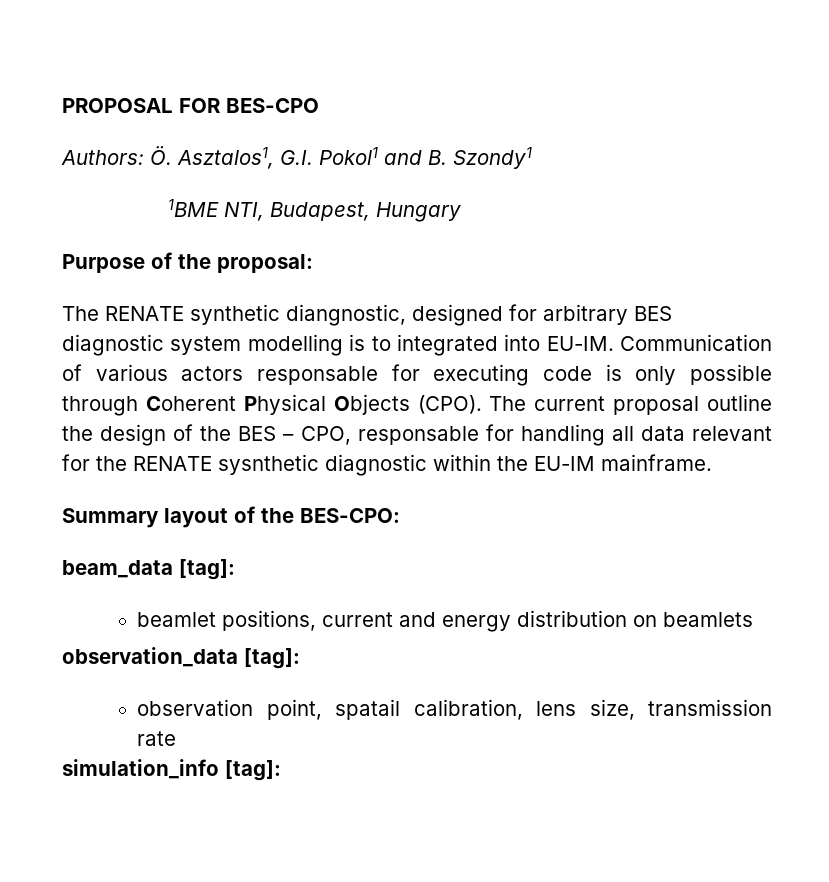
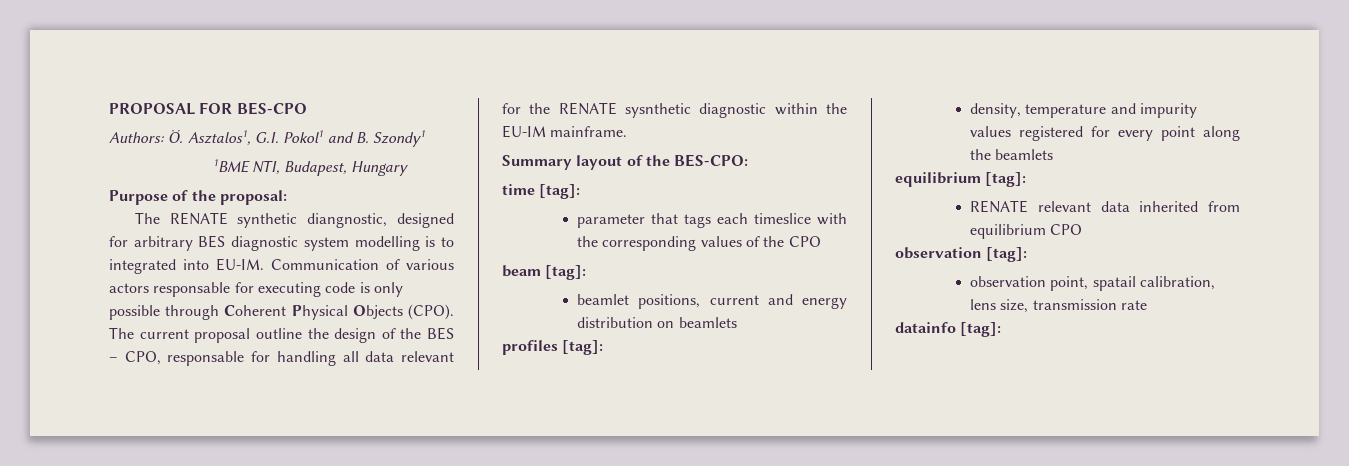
[62,560,173,578] beam_data -> [502,184,581,199] [577,213,847,228] [577,236,821,251] [502,265,541,277] time [tag]: // parameter that tags each timeslice with the corresponding values of the CPO // beam
[62,647,238,667] observation_data -> [502,340,604,355] [970,103,1198,118] [970,126,1240,141] [970,149,1054,160] [895,172,1027,187] [970,200,1240,213] [970,224,1083,239] [895,247,982,259] profiles [tag]: // density, temperature and impurity values registered for every point along the beamlets // equilibrium [tag]: // RENATE relevant data inherited from equilibrium CPO // observation
[62,759,219,779] simulation_info -> [895,322,956,333] datainfo

